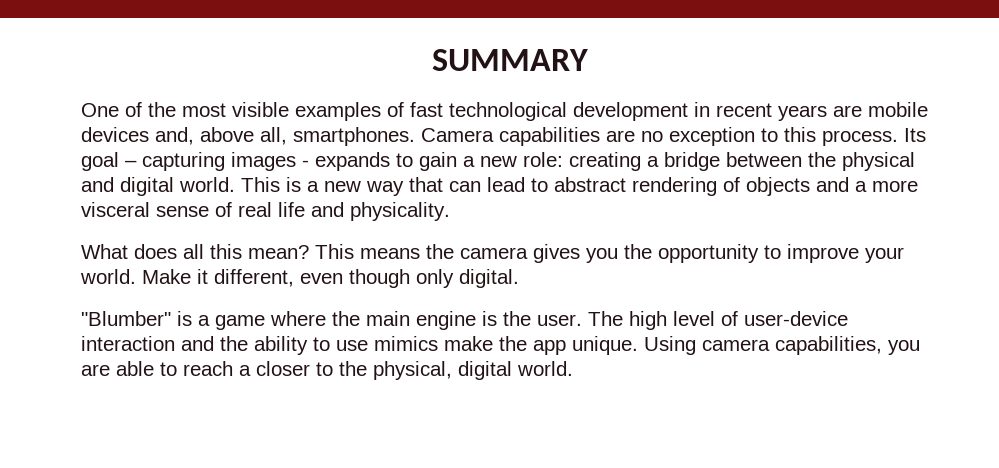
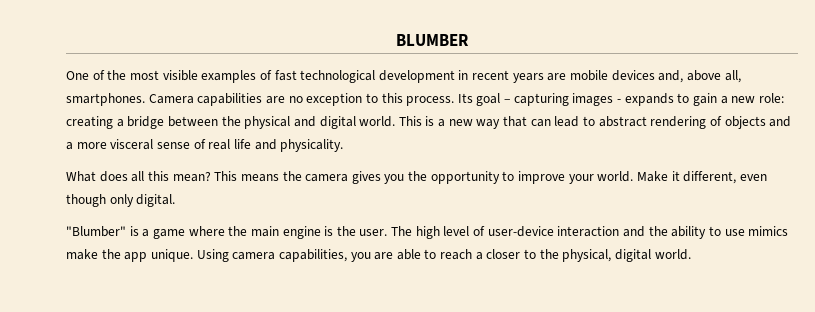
[432,49,588,71] SUMMARY -> [396,34,469,46] BLUMBER

